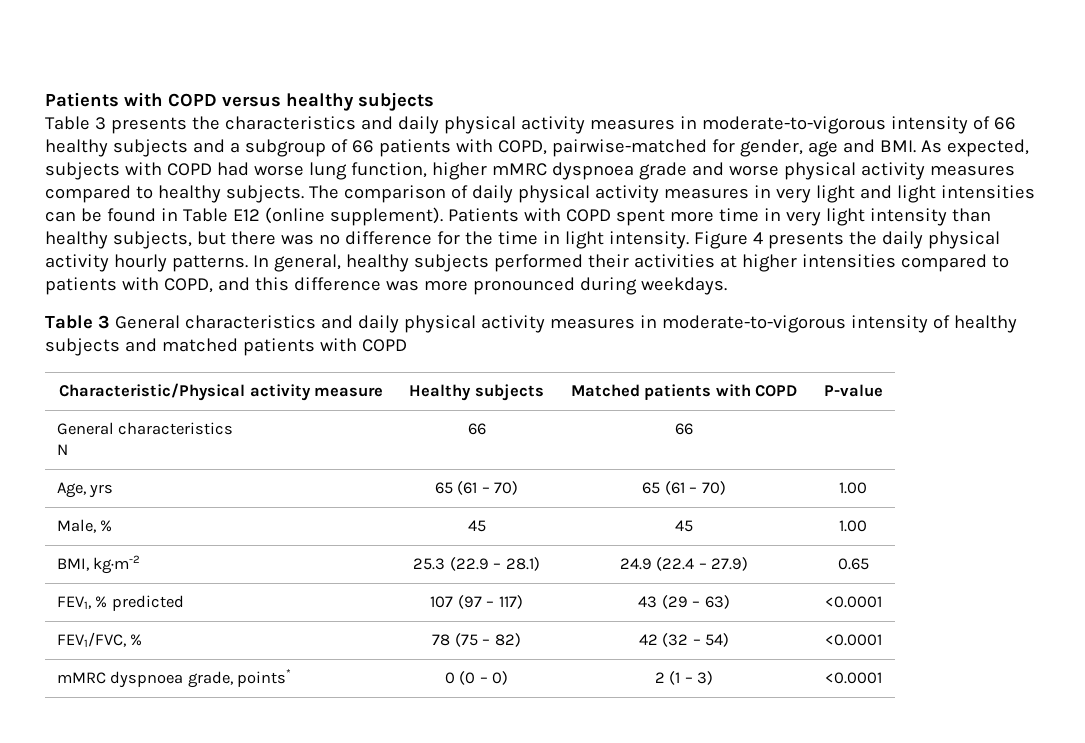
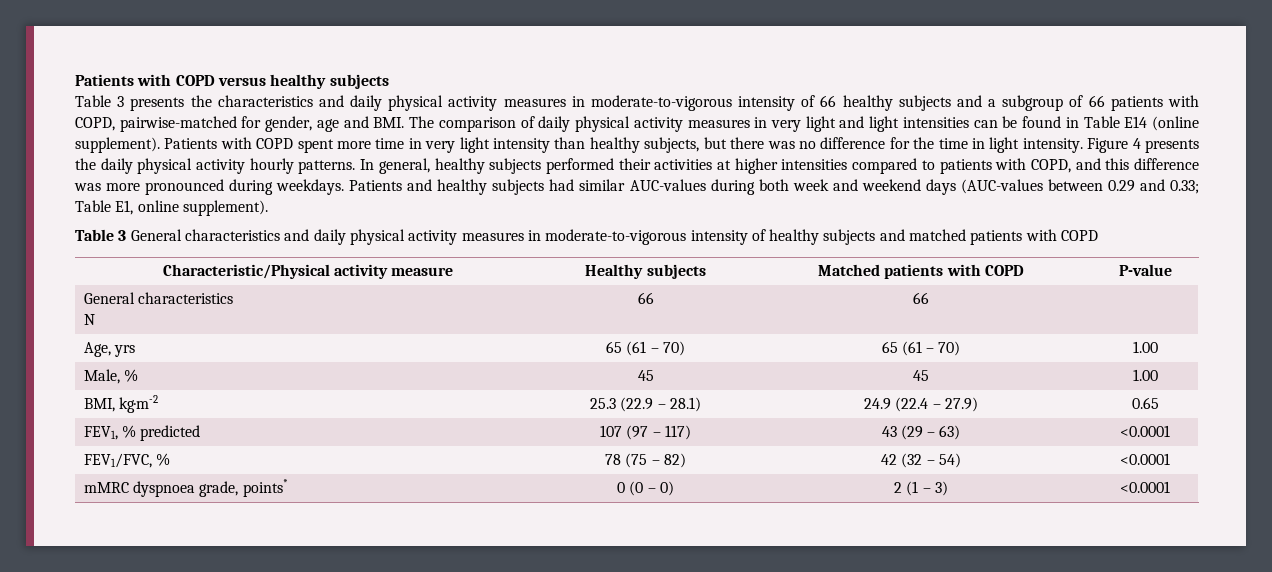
[920,139,1029,157] [45,162,1015,180] [45,185,304,203] As expected, subjects with COPD had worse lung function, higher mMRC dyspnoea grade and worse physical activity measures compared to healthy subjects. -> (405, 122) none
[232,209,260,221] E12 -> [1124,116,1148,128] E14
(727, 286) none -> [349,179,1199,195] [75,200,268,216] Patients and healthy subjects had similar AUC-values during both week and weekend days (AUC-values between 0.29 and 0.33; Table E1, online supplement).

